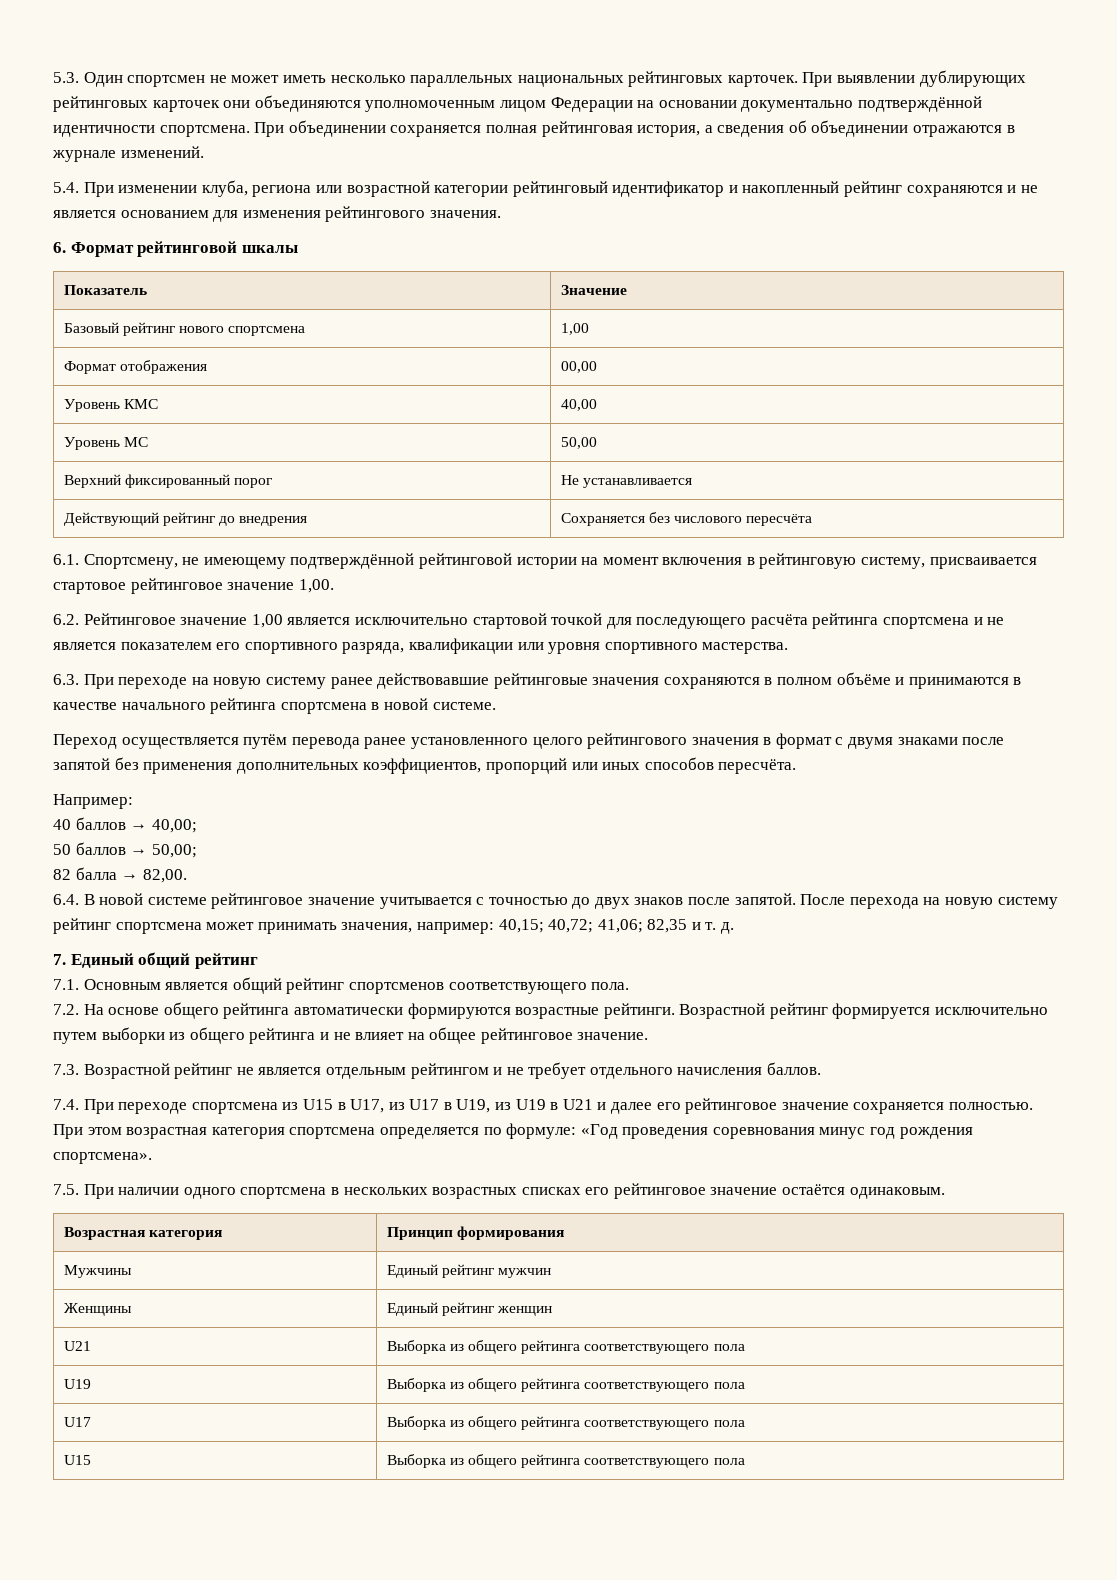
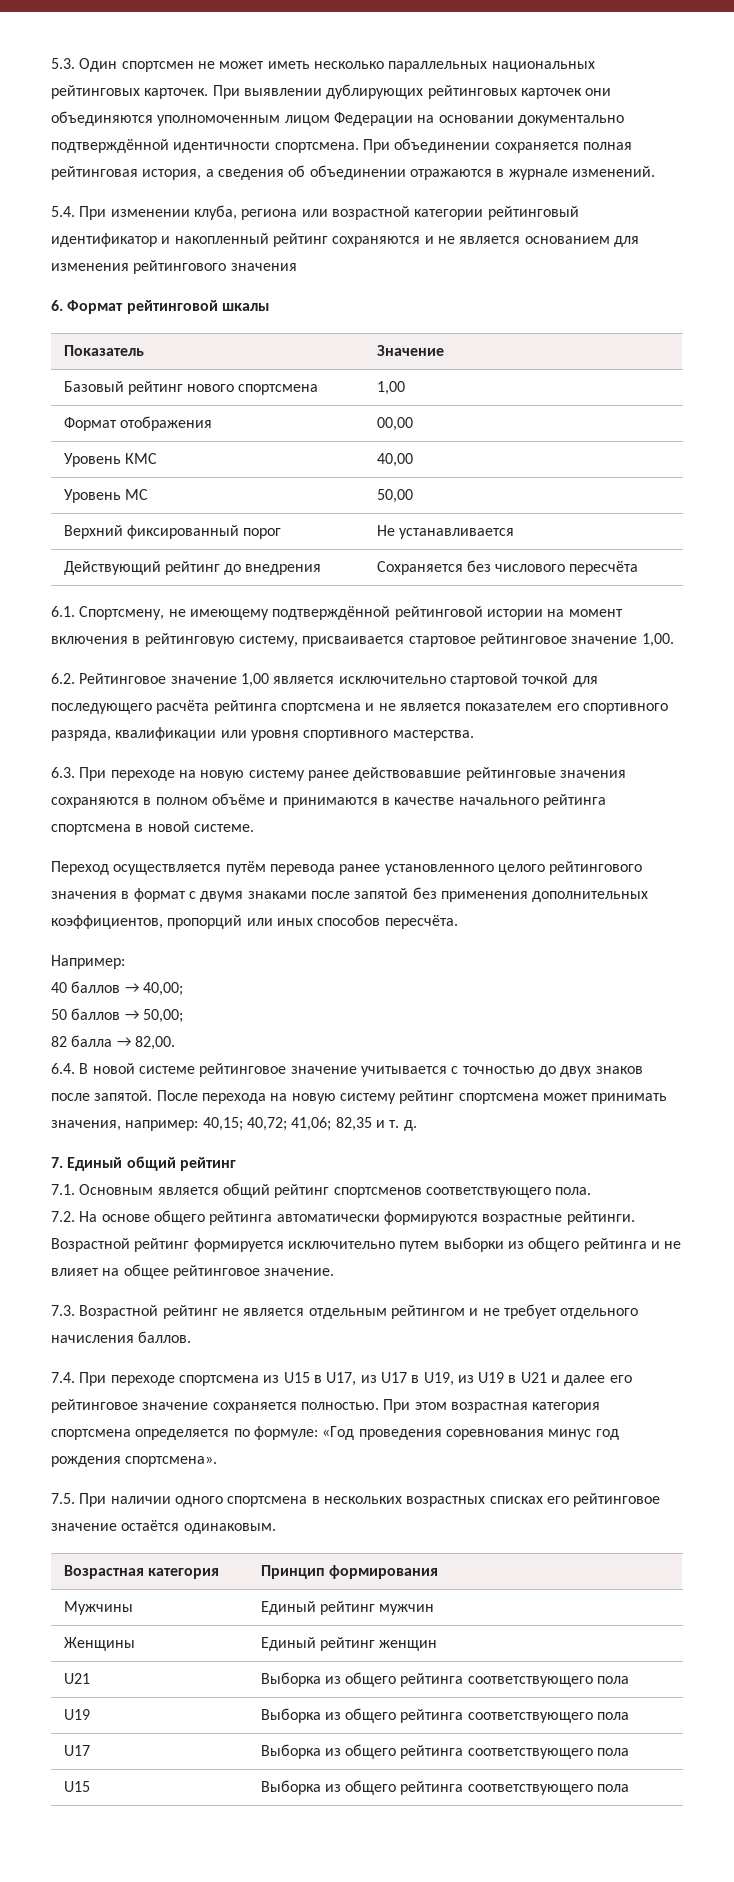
[429,210,501,218] значения. -> [230,263,297,271] значения

